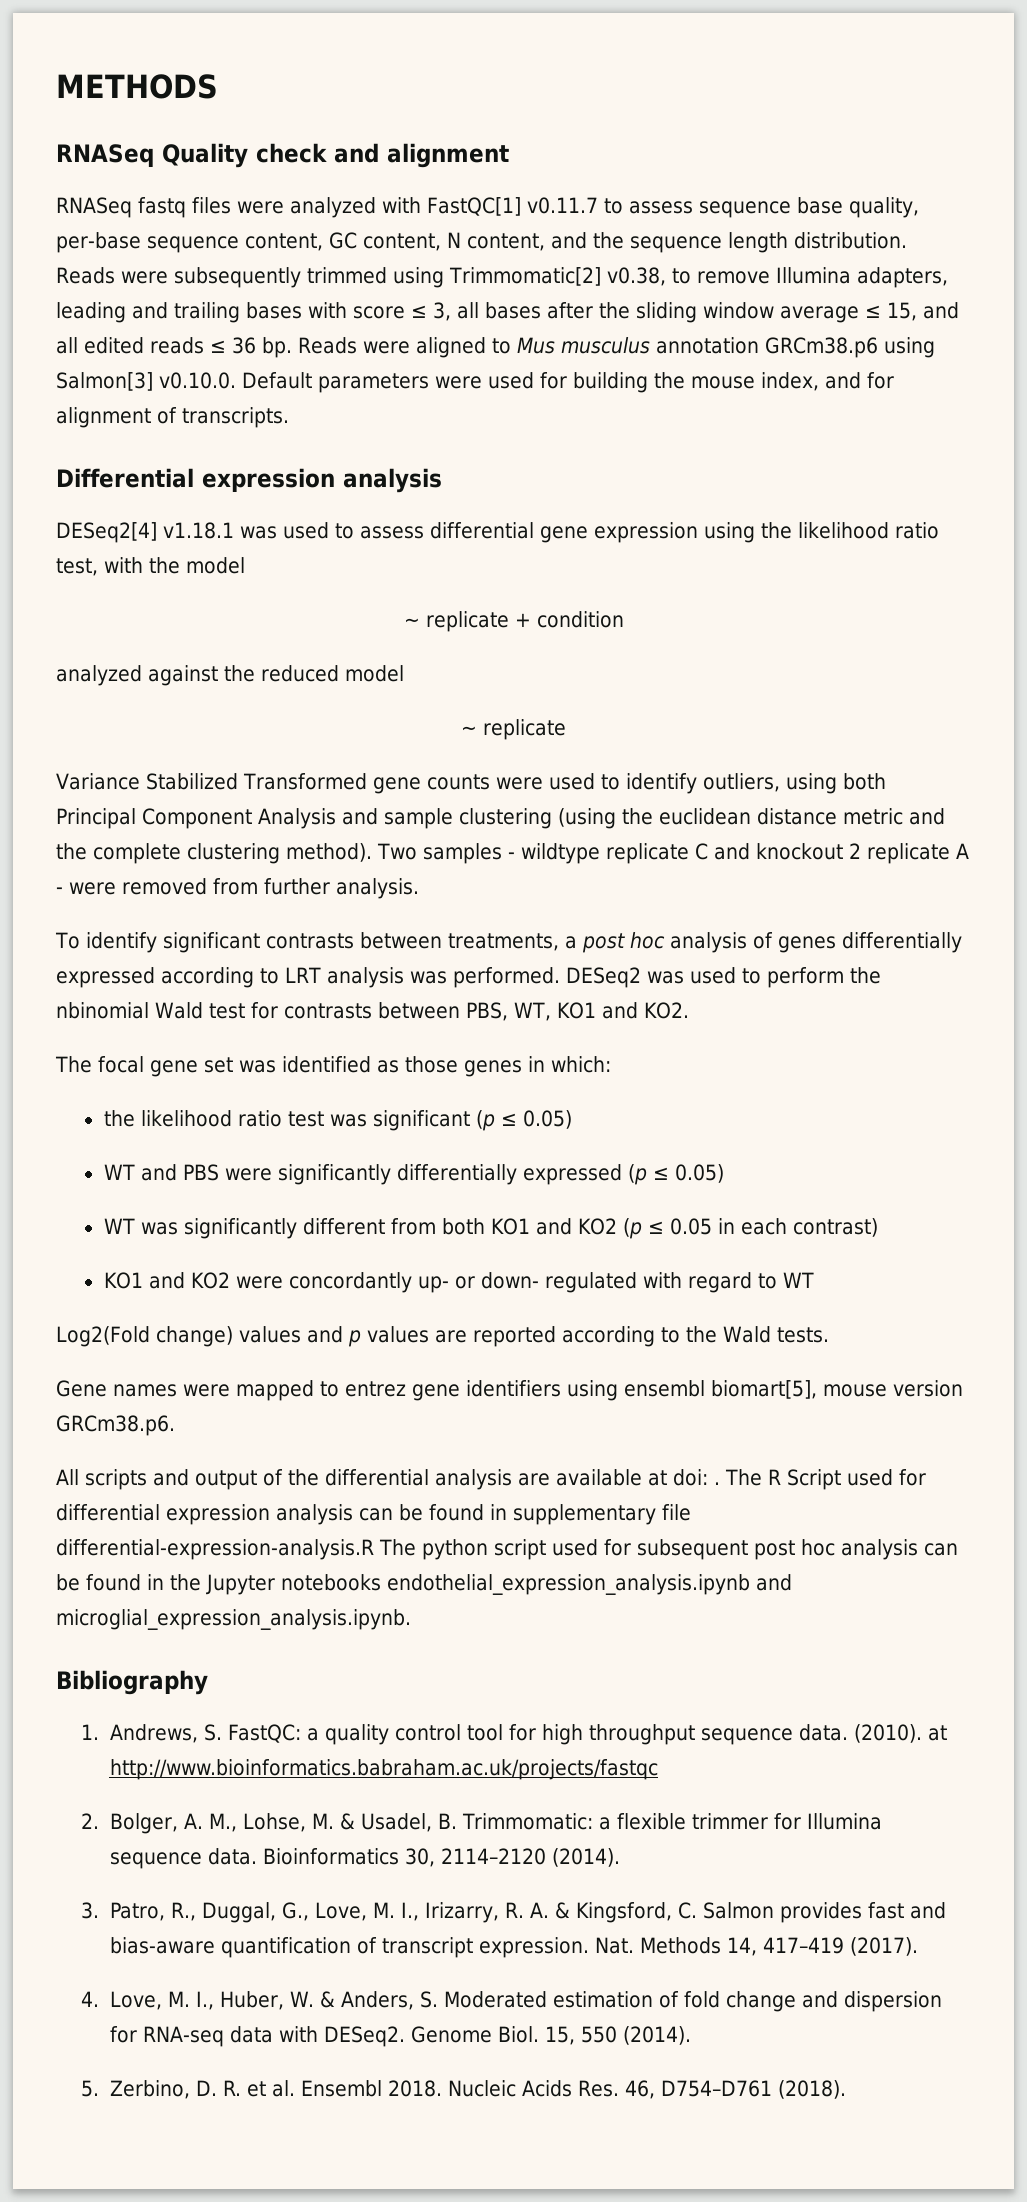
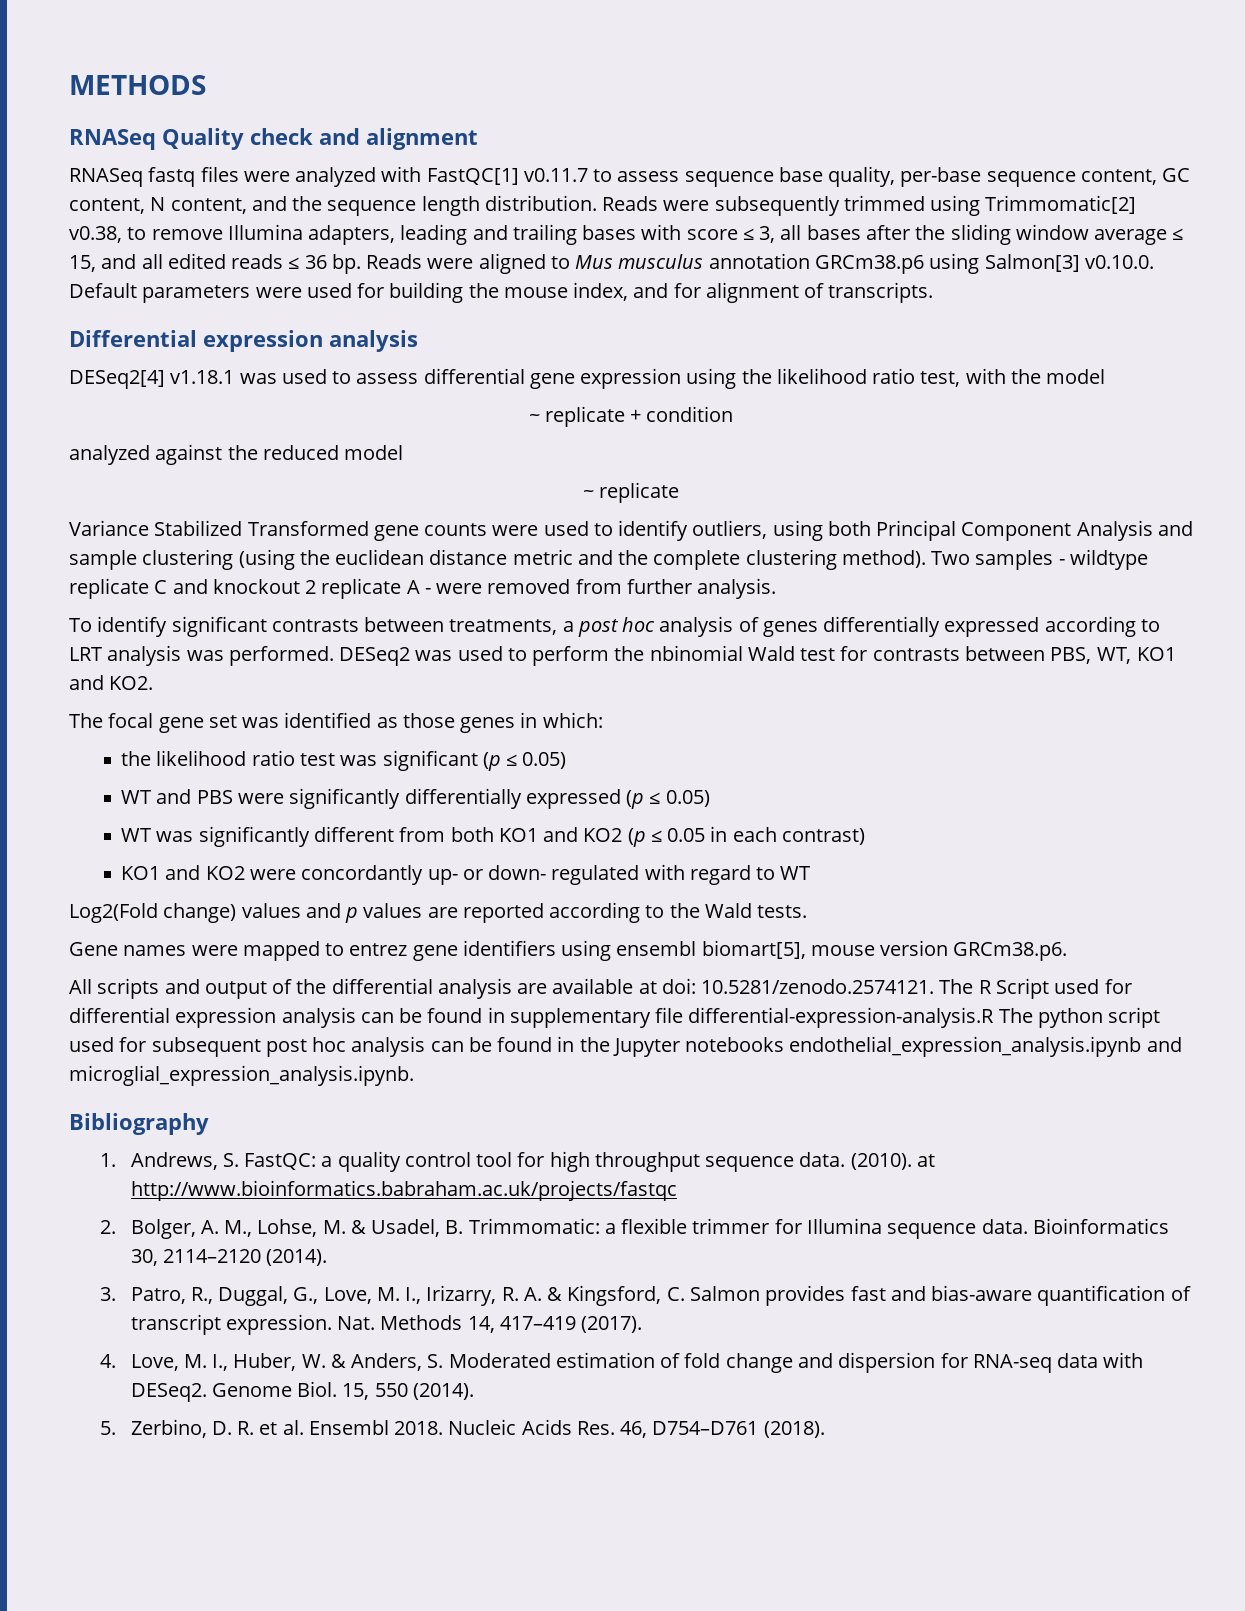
[714,1482,720,1485] . -> [701,979,935,994] 10.5281/zenodo.2574121.

